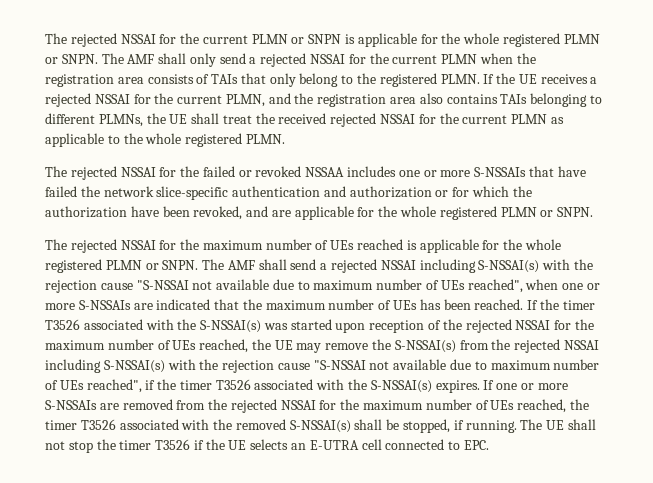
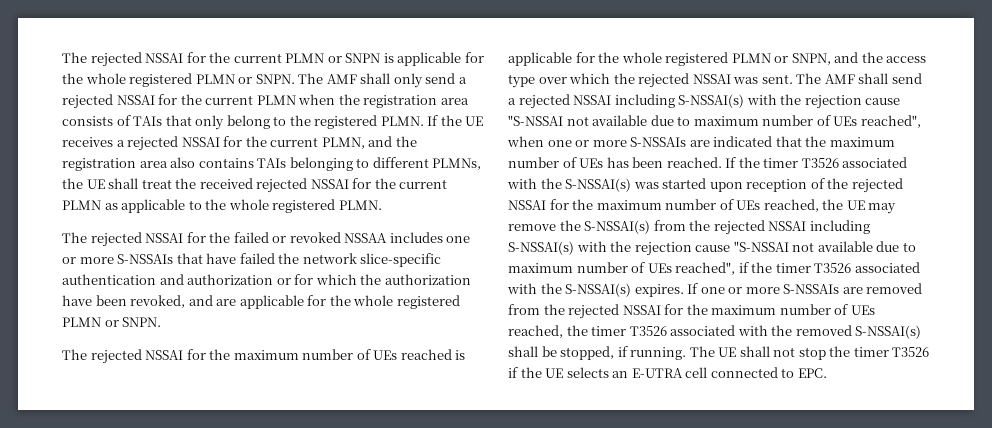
[162,260,199,270] SNPN. -> [791,52,927,65] [508,73,793,88] SNPN, and the access type over which the rejected NSSAI was sent.

